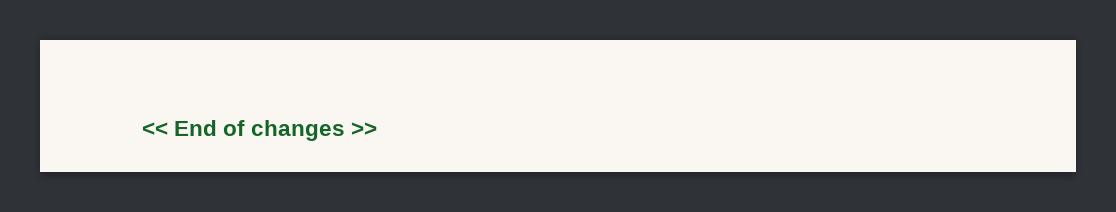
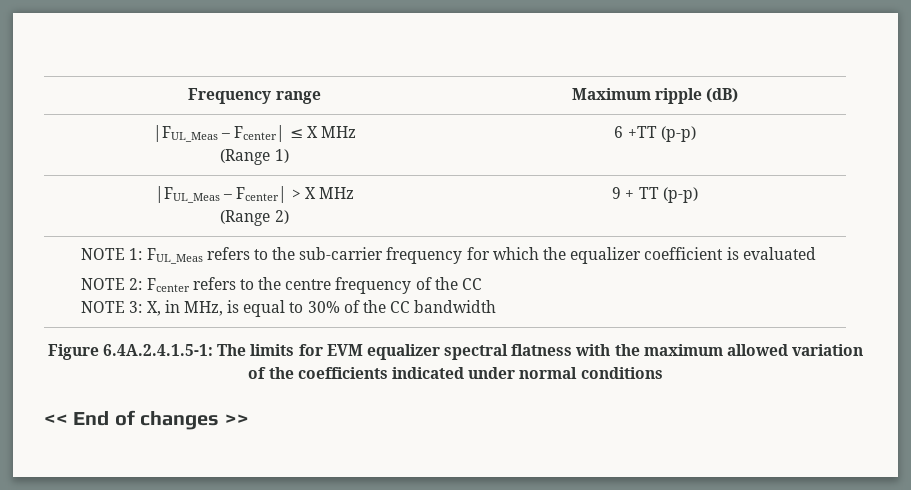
(142, 129) none -> [188,88,321,104] [571,88,739,104] [153,125,356,142] [220,149,289,165] [614,126,696,142] [155,186,354,203] [220,210,289,226] [612,187,698,203] [81,247,816,264] [81,277,483,294] [81,300,497,317] [47,344,864,360] [248,367,663,379] Frequency range | Maximum ripple (dB) // |FUL_Meas – Fcenter| ≤ X MHz // (Range 1) | 6 +TT (p-p) // |FUL_Meas – Fcenter| > X MHz // (Range 2) | 9 + TT (p-p) // NOTE 1: FUL_Meas refers to the sub-carrier frequency for which the equalizer coefficient is evaluated // NOTE 2: Fcenter refers to the centre frequency of the CC // NOTE 3: X, in MHz, is equal to 30% of the CC bandwidth // Figure 6.4A.2.4.1.5-1: The limits for EVM equalizer spectral flatness with the maximum allowed variation of the coefficients indicated under normal conditions //

